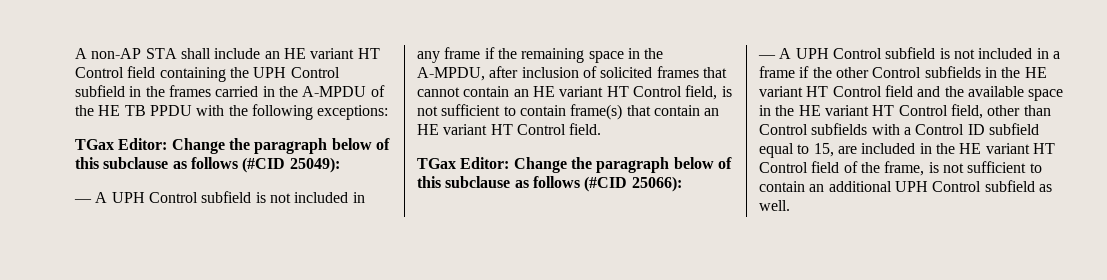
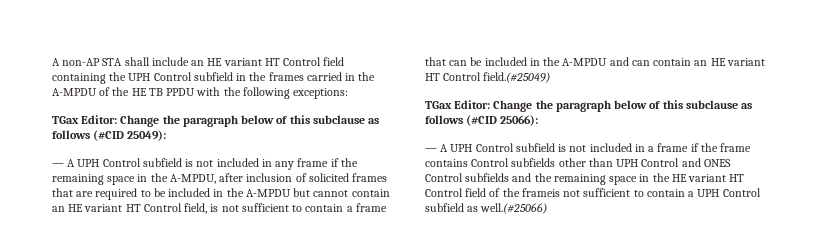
(727, 72) none -> [76,188,311,200] are required to be included in the A-MPDU but
[570,104,720,120] [417,123,602,135] frame(s) that contain an HE variant HT Control field. -> [346,203,387,212] [425,57,765,66] [425,72,551,83] a frame that can be included in the A-MPDU and can contain an HE variant HT Control field.(#25049)
[835,66,1047,78] [759,85,913,97] other Control subfields in the HE variant HT Control field -> [720,143,752,152] [425,158,731,167] [425,173,510,182] frame contains Control subfields other than UPH Control and ONES Control subfields
[967,86,1024,97] available -> [553,174,606,185] remaining
[950,104,1051,119] [759,123,1039,135] [759,143,1055,158] [759,162,808,173] field, other than Control subfields with a Control ID subfield equal to 15, are included in the HE variant HT Control -> (463, 192) none
[884,161,1042,176] [759,181,892,192] frame, is not sufficient to contain an additional -> [521,188,695,197] frameis not sufficient to contain a
[759,200,790,211] well. -> [480,203,548,214] well.(#25066)

